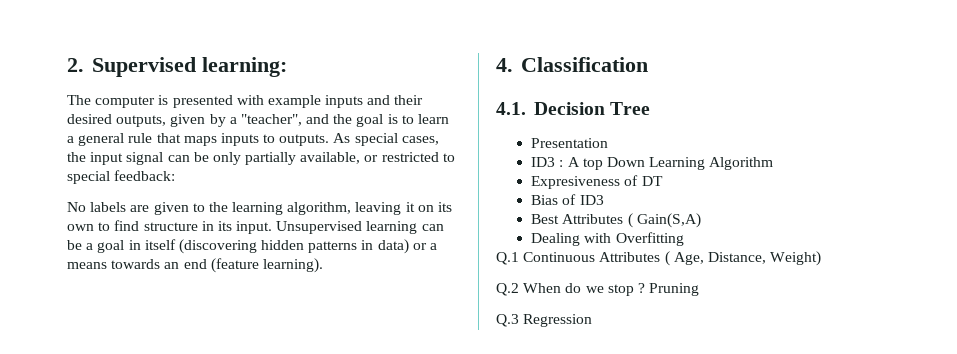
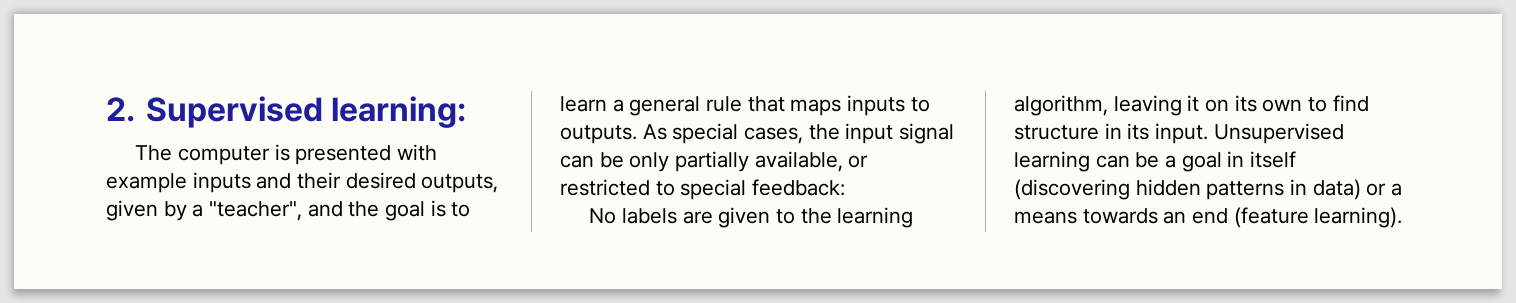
[496,57,648,72] [496,102,651,115] [531,138,609,148] [531,157,774,170] [531,175,663,189] [531,194,604,205] [531,213,701,228] [531,232,684,246] [496,251,822,266] [496,283,700,296] [496,314,593,327] // 4. Classification // 4.1. Decision Tree // Presentation // ID3 : A top Down Learning Algorithm // Expresiveness of DT // Bias of ID3 // Best Attributes ( Gain(S,A) // Dealing with Overfitting // Q.1 Continuous Attributes ( Age, Distance, Weight) // Q.2 When do we stop ? Pruning // Q.3 Regression -> (1403, 217) none

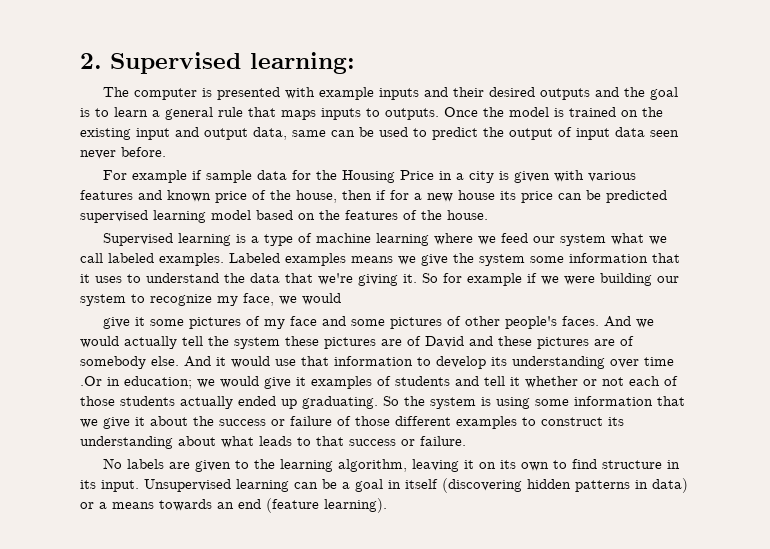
[421,174,499,193] [106,200,303,221] outputs, given by a "teacher", -> [539,88,590,100] outputs
[642,123,955,144] [560,151,869,172] [560,179,846,200] As special cases, the input signal can be only partially available, or restricted to special feedback: -> [444,107,663,117] [80,127,679,140] [80,147,166,159] [102,170,636,183] [80,190,667,203] [80,210,488,223] [102,233,667,246] [80,253,680,266] [80,273,679,286] [80,293,341,306] [102,316,654,329] [80,336,634,349] [80,356,674,369] [80,376,678,389] [80,396,685,409] [80,416,624,429] [80,436,466,449] Once the model is trained on the existing input and output data, same can be used to predict the output of input data seen never before. // For example if sample data for the Housing Price in a city is given with various features and known price of the house, then if for a new house its price can be predicted supervised learning model based on the features of the house. // Supervised learning is a type of machine learning where we feed our system what we call labeled examples. Labeled examples means we give the system some information that it uses to understand the data that we're giving it. So for example if we were building our system to recognize my face, we would // give it some pictures of my face and some pictures of other people's faces. And we would actually tell the system these pictures are of David and these pictures are of somebody else. And it would use that information to develop its understanding over time .Or in education; we would give it examples of students and tell it whether or not each of those students actually ended up graduating. So the system is using some information that we give it about the success or failure of those different examples to construct its understanding about what leads to that success or failure.

